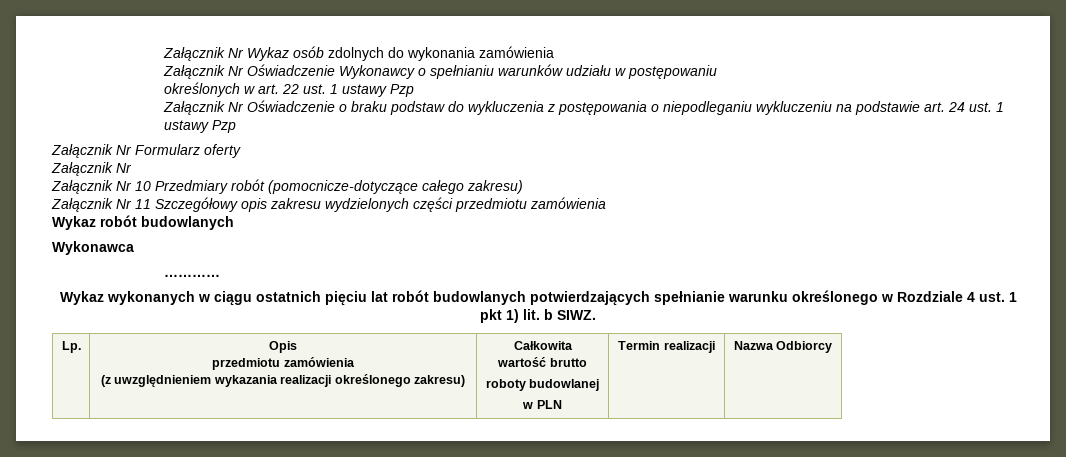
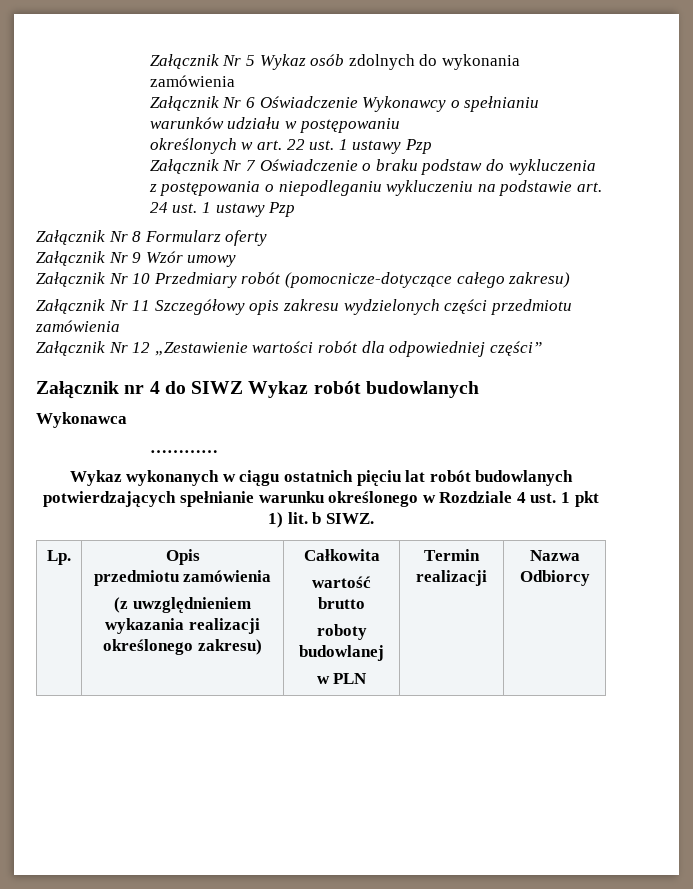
[162,47,244,61] Załącznik Nr -> [149,54,255,69] Załącznik Nr 5
(244, 71) none -> [245,97,255,108] 6
(244, 107) none -> [245,160,256,171] 7
(132, 150) none -> [132,231,142,242] 8
(132, 168) none -> [132,251,237,267] 9 Wzór umowy
(606, 203) none -> [36,341,542,357] [36,381,244,399] Załącznik Nr 12 „Zestawienie wartości robót dla odpowiedniej części” // Załącznik nr 4 do SIWZ

